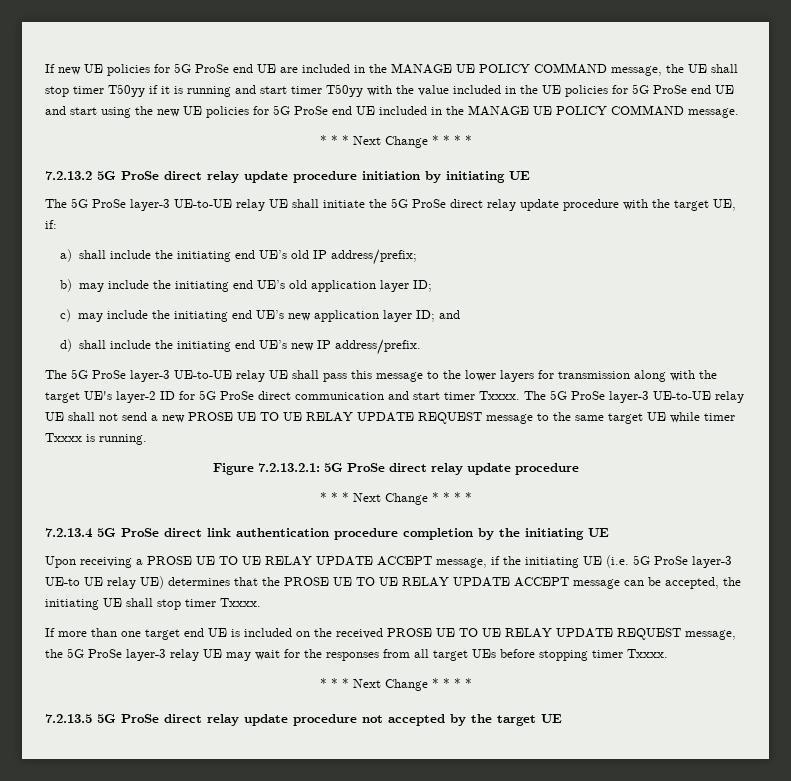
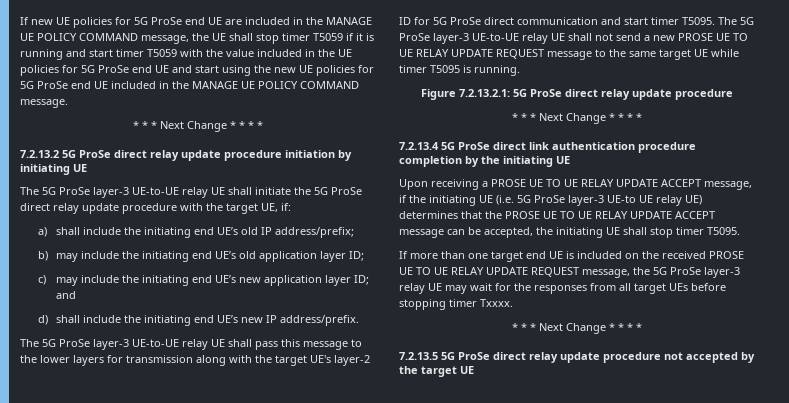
[108,84,145,97] T50yy -> [313,33,343,41] T5059
[326,84,363,97] T50yy -> [147,49,177,57] T5059
[479,391,520,400] Txxxx. -> [682,17,715,25] T5095.
[45,433,82,442] Txxxx -> [430,65,460,73] T5095
[220,598,261,607] Txxxx. -> [707,227,740,235] T5095.

